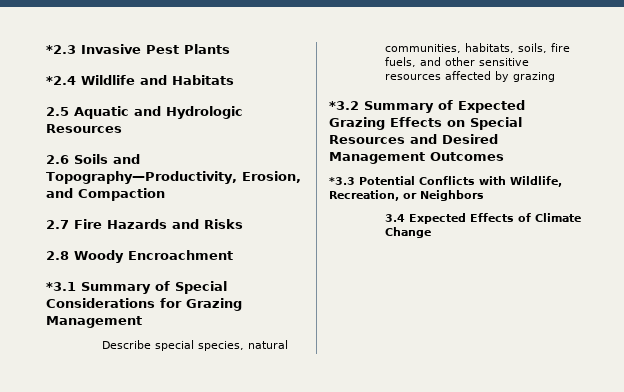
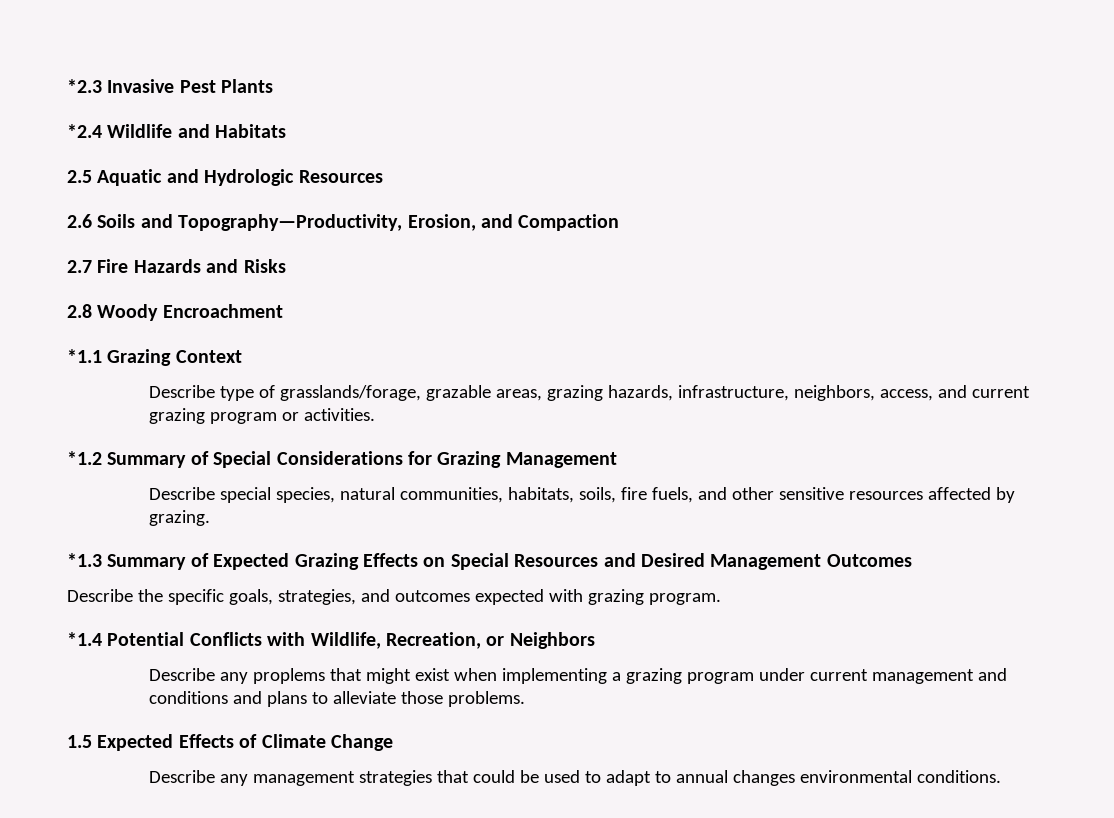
[46,282,76,291] *3.1 -> [67,349,242,366] [149,385,1031,401] [149,408,376,424] [67,451,102,465] *1.1 Grazing Context // Describe type of grasslands/forage, grazable areas, grazing hazards, infrastructure, neighbors, access, and current grazing program or activities. // *1.2
[513,72,556,82] [329,101,359,110] grazing // *3.2 -> [149,510,211,526] [67,553,102,567] grazing. // *1.3
[329,177,355,185] *3.3 -> [67,589,721,605] [67,632,102,646] Describe the specific goals, strategies, and outcomes expected with grazing program. // *1.4
[385,214,406,222] 3.4 -> [149,668,1008,684] [149,691,526,707] [67,735,92,748] Describe any proplems that might exist when implementing a grazing program under current management and conditions and plans to alleviate those problems. // 1.5
(432, 232) none -> [149,770,1002,786] // Describe any management strategies that could be used to adapt to annual changes environmental conditions.

